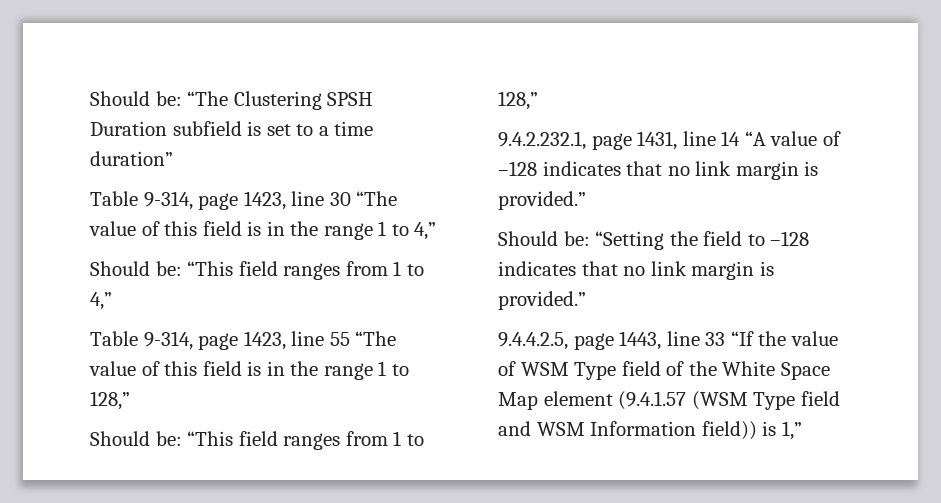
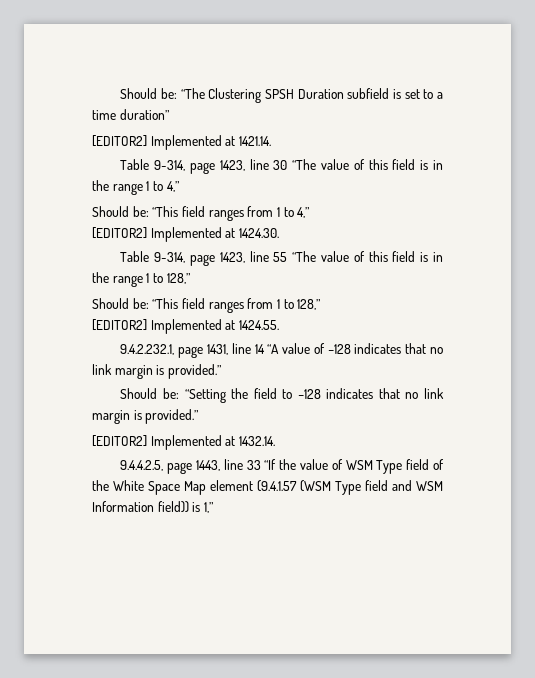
(173, 158) none -> [92,135,271,150] // [EDITOR2] Implemented at 1421.14.
(112, 301) none -> [92,227,279,242] // [EDITOR2] Implemented at 1424.30.
(538, 100) none -> [92,319,279,334] // [EDITOR2] Implemented at 1424.55.
(586, 300) none -> [92,435,275,450] // [EDITOR2] Implemented at 1432.14.

